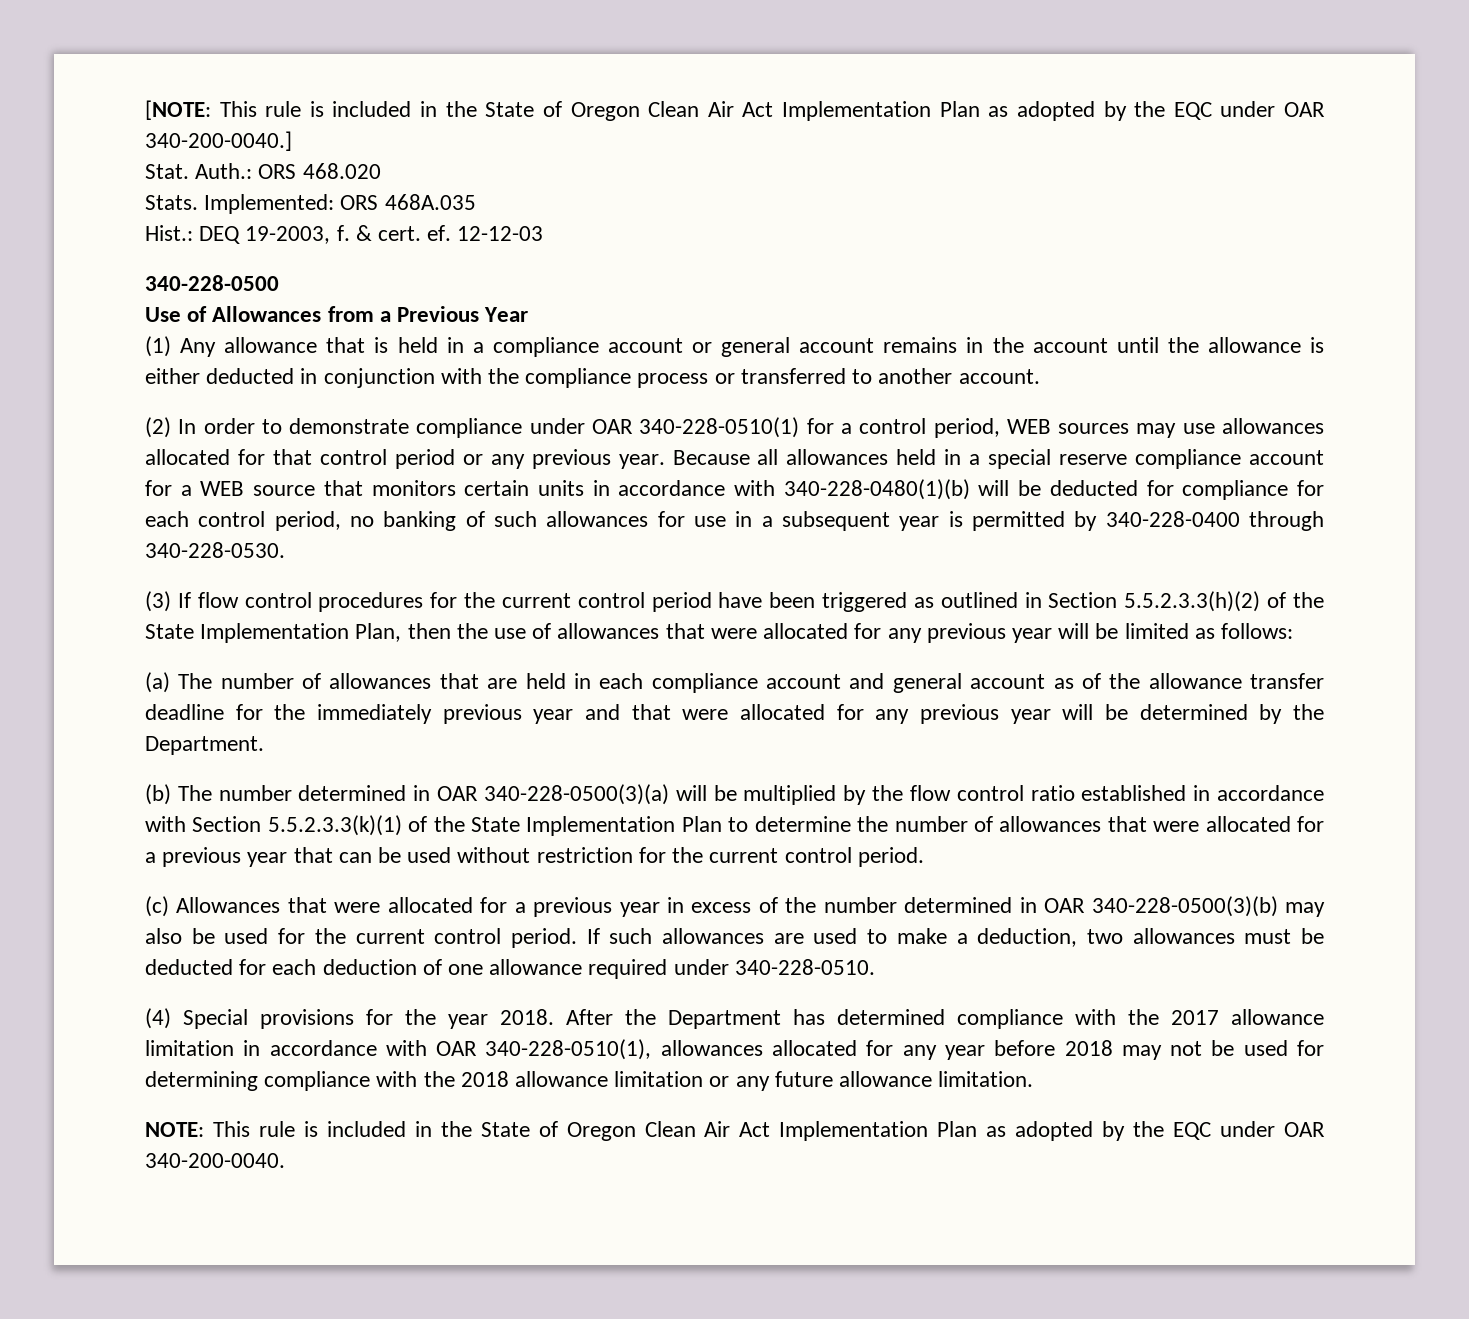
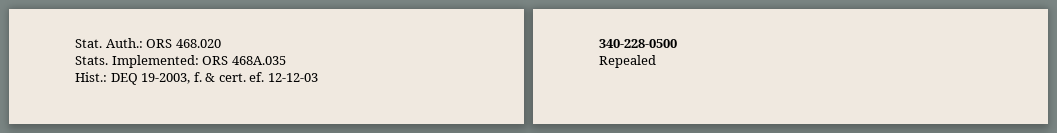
[145,100,1325,121] [145,131,292,151] [NOTE: This rule is included in the State of Oregon Clean Air Act Implementation Plan as adopted by the EQC under OAR 340-200-0040.] // -> (75, 43) none
[145,306,529,322] [145,336,1324,357] [145,368,1040,388] [145,417,1324,438] [145,449,1324,469] [145,479,1325,500] [145,511,1325,531] [145,542,285,558] [145,591,1325,612] [145,623,1293,643] [145,672,1324,693] [145,704,1324,724] [145,736,264,755] [145,784,1325,805] [145,815,1324,836] [145,847,924,867] [145,896,1325,917] [145,928,1325,948] [145,959,875,979] [145,1008,1324,1029] [145,1039,1324,1060] [145,1071,1034,1091] [145,1121,1326,1141] [145,1153,285,1168] Use of Allowances from a Previous Year // (1) Any allowance that is held in a compliance account or general account remains in the account until the allowance is either deducted in conjunction with the compliance process or transferred to another account. // (2) In order to demonstrate compliance under OAR 340-228-0510(1) for a control period, WEB sources may use allowances allocated for that control period or any previous year. Because all allowances held in a special reserve compliance account for a WEB source that monitors certain units in accordance with 340-228-0480(1)(b) will be deducted for compliance for each control period, no banking of such allowances for use in a subsequent year is permitted by 340-228-0400 through 340-228-0530. // (3) If flow control procedures for the current control period have been triggered as outlined in Section 5.5.2.3.3(h)(2) of the State Implementation Plan, then the use of allowances that were allocated for any previous year will be limited as follows: // (a) The number of allowances that are held in each compliance account and general account as of the allowance transfer deadline for the immediately previous year and that were allocated for any previous year will be determined by the Department. // (b) The number determined in OAR 340-228-0500(3)(a) will be multiplied by the flow control ratio established in accordance with Section 5.5.2.3.3(k)(1) of the State Implementation Plan to determine the number of allowances that were allocated for a previous year that can be used without restriction for the current control period. // (c) Allowances that were allocated for a previous year in excess of the number determined in OAR 340-228-0500(3)(b) may also be used for the current control period. If such allowances are used to make a deduction, two allowances must be deducted for each deduction of one allowance required under 340-228-0510. // (4) Special provisions for the year 2018. After the Department has determined compliance with the 2017 allowance limitation in accordance with OAR 340-228-0510(1), allowances allocated for any year before 2018 may not be used for determining compliance with the 2018 allowance limitation or any future allowance limitation. // NOTE: This rule is included in the State of Oregon Clean Air Act Implementation Plan as adopted by the EQC under OAR 340-200-0040. -> [599,55,656,68] Repealed

